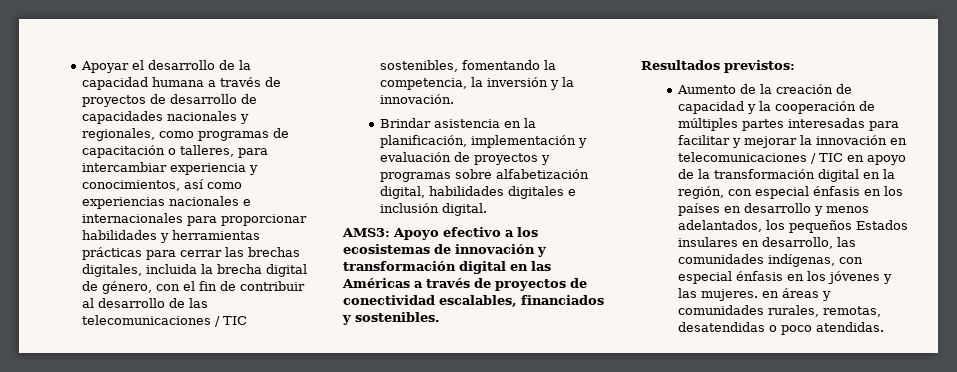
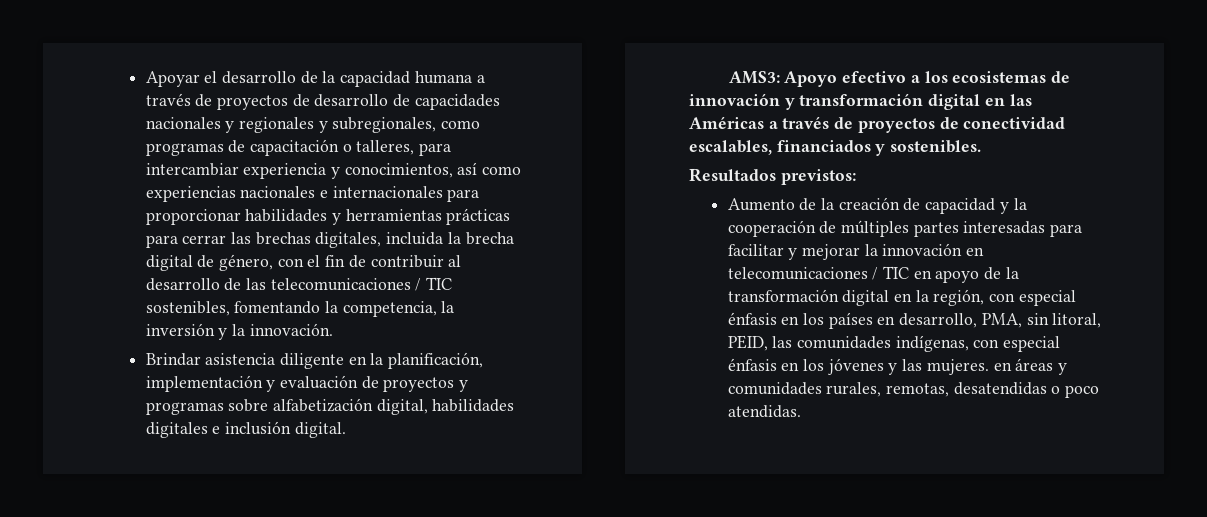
[81,128,155,141] regionales, -> [238,117,437,133] regionales y subregionales,
(500, 123) none -> [279,353,344,369] diligente
[743,203,869,216] [677,220,908,233] [677,237,833,249] desarrollo y menos adelantados, los pequeños Estados insulares en desarrollo, -> [899,313,1102,328] [727,335,768,351] desarrollo, PMA, sin litoral, PEID,

